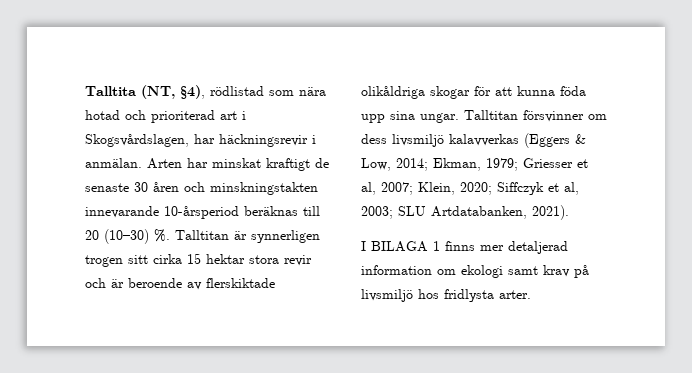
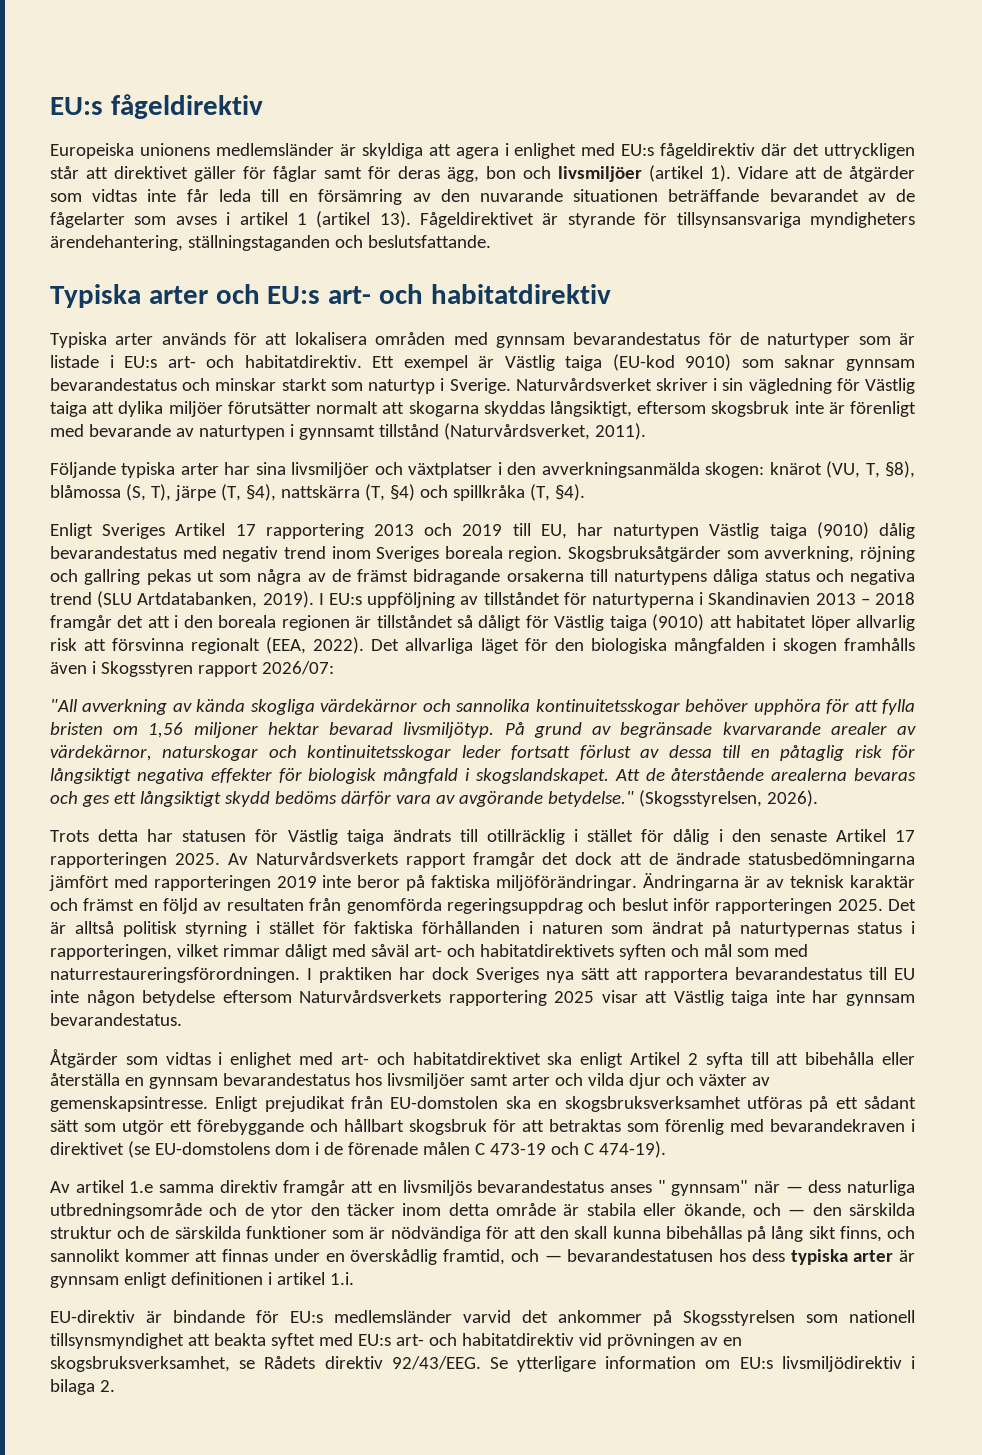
[85,85,326,99] [85,110,246,123] [85,134,316,147] [85,158,329,171] [85,182,318,195] [85,206,320,219] [85,229,320,244] [85,253,312,267] [85,278,275,290] [361,86,586,99] [361,110,607,123] [361,133,586,148] [361,158,588,171] [361,182,579,195] [361,205,569,220] [361,241,568,254] [361,265,589,278] [361,289,531,302] Talltita (NT, §4), rödlistad som nära hotad och prioriterad art i Skogsvårdslagen, har häckningsrevir i anmälan. Arten har minskat kraftigt de senaste 30 åren och minskningstakten innevarande 10-årsperiod beräknas till 20 (10–30) %. Talltitan är synnerligen trogen sitt cirka 15 hektar stora revir och är beroende av flerskiktade olikåldriga skogar för att kunna föda upp sina ungar. Talltitan försvinner om dess livsmiljö kalavverkas (Eggers & Low, 2014; Ekman, 1979; Griesser et al, 2007; Klein, 2020; Siffczyk et al, 2003; SLU Artdatabanken, 2021). // I BILAGA 1 finns mer detaljerad information om ekologi samt krav på livsmiljö hos fridlysta arter. -> [50,94,263,119] [50,143,916,159] [50,165,915,182] [50,189,916,205] [50,211,915,228] [50,235,491,251] [50,284,611,308] [50,332,916,348] [50,354,915,371] [50,378,915,394] [50,401,916,417] [50,423,646,440] [50,461,916,478] [50,484,585,501] [50,522,916,539] [50,546,915,562] [50,569,915,585] [50,591,916,608] [50,614,916,631] [50,637,915,654] [50,661,334,677] [50,699,915,715] [50,722,917,738] [50,745,915,761] [50,768,917,784] [50,790,818,807] [50,829,915,845] [50,852,915,868] [49,873,915,891] [50,898,917,914] [50,921,915,937] [50,944,808,960] [50,967,915,983] [50,990,916,1006] [50,1013,182,1026] [50,1048,916,1068] [50,1073,770,1089] [50,1096,917,1112] [50,1119,915,1135] [50,1141,666,1158] [50,1180,915,1196] [50,1203,915,1219] [50,1226,915,1242] [50,1249,916,1265] [50,1272,354,1288] [50,1310,915,1326] [50,1333,742,1349] [50,1356,915,1372] [50,1379,115,1395] EU:s fågeldirektiv // Europeiska unionens medlemsländer är skyldiga att agera i enlighet med EU:s fågeldirektiv där det uttryckligen står att direktivet gäller för fåglar samt för deras ägg, bon och livsmiljöer (artikel 1). Vidare att de åtgärder som vidtas inte får leda till en försämring av den nuvarande situationen beträffande bevarandet av de fågelarter som avses i artikel 1 (artikel 13). Fågeldirektivet är styrande för tillsynsansvariga myndigheters ärendehantering, ställningstaganden och beslutsfattande. // Typiska arter och EU:s art- och habitatdirektiv // Typiska arter används för att lokalisera områden med gynnsam bevarandestatus för de naturtyper som är listade i EU:s art- och habitatdirektiv. Ett exempel är Västlig taiga (EU-kod 9010) som saknar gynnsam bevarandestatus och minskar starkt som naturtyp i Sverige. Naturvårdsverket skriver i sin vägledning för Västlig taiga att dylika miljöer förutsätter normalt att skogarna skyddas långsiktigt, eftersom skogsbruk inte är förenligt med bevarande av naturtypen i gynnsamt tillstånd (Naturvårdsverket, 2011). // Följande typiska arter har sina livsmiljöer och växtplatser i den avverkningsanmälda skogen: knärot (VU, T, §8), blåmossa (S, T), järpe (T, §4), nattskärra (T, §4) och spillkråka (T, §4). // Enligt Sveriges Artikel 17 rapportering 2013 och 2019 till EU, har naturtypen Västlig taiga (9010) dålig bevarandestatus med negativ trend inom Sveriges boreala region. Skogsbruksåtgärder som avverkning, röjning och gallring pekas ut som några av de främst bidragande orsakerna till naturtypens dåliga status och negativa trend (SLU Artdatabanken, 2019). I EU:s uppföljning av tillståndet för naturtyperna i Skandinavien 2013 – 2018 framgår det att i den boreala regionen är tillståndet så dåligt för Västlig taiga (9010) att habitatet löper allvarlig risk att försvinna regionalt (EEA, 2022). Det allvarliga läget för den biologiska mångfalden i skogen framhålls även i Skogsstyren rapport 2026/07: // "All avverkning av kända skogliga värdekärnor och sannolika kontinuitetsskogar behöver upphöra för att fylla bristen om 1,56 miljoner hektar bevarad livsmiljötyp. På grund av begränsade kvarvarande arealer av värdekärnor, naturskogar och kontinuitetsskogar leder fortsatt förlust av dessa till en påtaglig risk för långsiktigt negativa effekter för biologisk mångfald i skogslandskapet. Att de återstående arealerna bevaras och ges ett långsiktigt skydd bedöms därför vara av avgörande betydelse." (Skogsstyrelsen, 2026). // Trots detta har statusen för Västlig taiga ändrats till otillräcklig i stället för dålig i den senaste Artikel 17 rapporteringen 2025. Av Naturvårdsverkets rapport framgår det dock att de ändrade statusbedömningarna jämfört med rapporteringen 2019 inte beror på faktiska miljöförändringar. Ändringarna är av teknisk karaktär och främst en följd av resultaten från genomförda regeringsuppdrag och beslut inför rapporteringen 2025. Det är alltså politisk styrning i stället för faktiska förhållanden i naturen som ändrat på naturtypernas status i rapporteringen, vilket rimmar dåligt med såväl art- och habitatdirektivets syften och mål som med naturrestaureringsförordningen. I praktiken har dock Sveriges nya sätt att rapportera bevarandestatus till EU inte någon betydelse eftersom Naturvårdsverkets rapportering 2025 visar att Västlig taiga inte har gynnsam bevarandestatus. // Åtgärder som vidtas i enlighet med art- och habitatdirektivet ska enligt Artikel 2 syfta till att bibehålla eller återställa en gynnsam bevarandestatus hos livsmiljöer samt arter och vilda djur och växter av gemenskapsintresse. Enligt prejudikat från EU-domstolen ska en skogsbruksverksamhet utföras på ett sådant sätt som utgör ett förebyggande och hållbart skogsbruk för att betraktas som förenlig med bevarandekraven i direktivet (se EU-domstolens dom i de förenade målen C 473-19 och C 474-19). // Av artikel 1.e samma direktiv framgår att en livsmiljös bevarandestatus anses " gynnsam" när — dess naturliga utbredningsområde och de ytor den täcker inom detta område är stabila eller ökande, och — den särskilda struktur och de särskilda funktioner som är nödvändiga för att den skall kunna bibehållas på lång sikt finns, och sannolikt kommer att finnas under en överskådlig framtid, och — bevarandestatusen hos dess typiska arter är gynnsam enligt definitionen i artikel 1.i. // EU-direktiv är bindande för EU:s medlemsländer varvid det ankommer på Skogsstyrelsen som nationell tillsynsmyndighet att beakta syftet med EU:s art- och habitatdirektiv vid prövningen av en skogsbruksverksamhet, se Rådets direktiv 92/43/EEG. Se ytterligare information om EU:s livsmiljödirektiv i bilaga 2.

